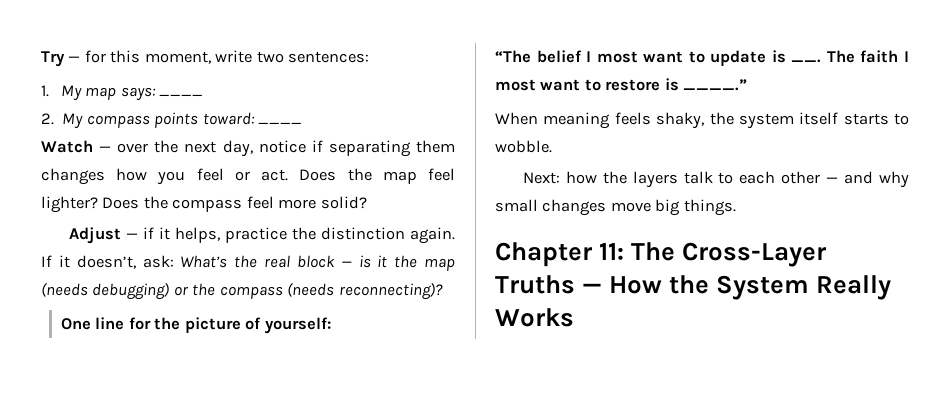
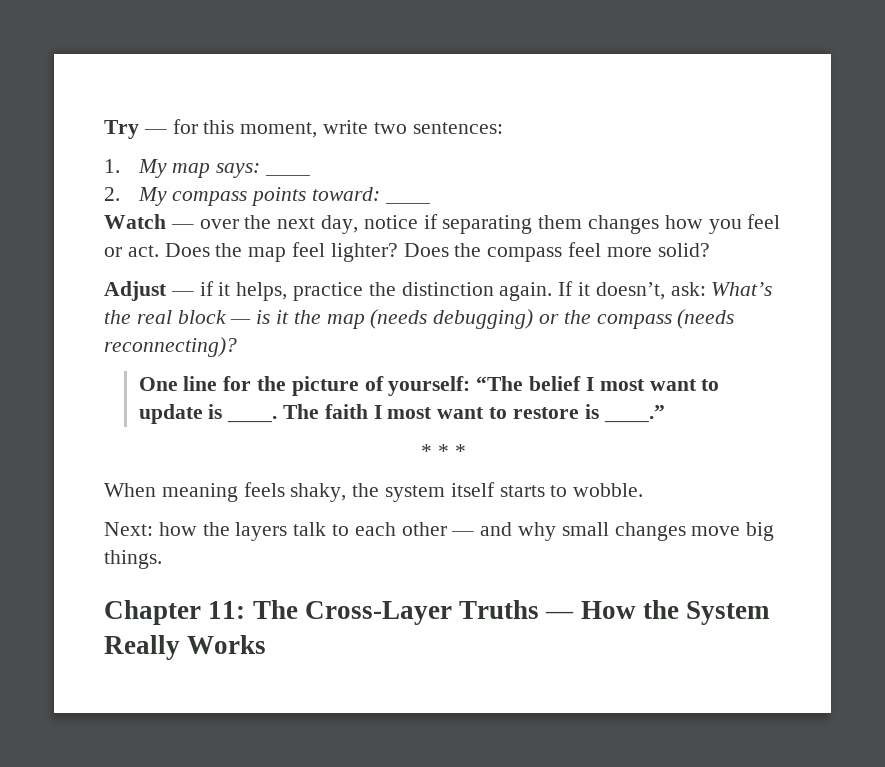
(331, 325) // -> (471, 386) none
[791,59,822,63] __. -> [227,416,278,423] ____.
(748, 85) none -> [420,444,465,458] // * * *

